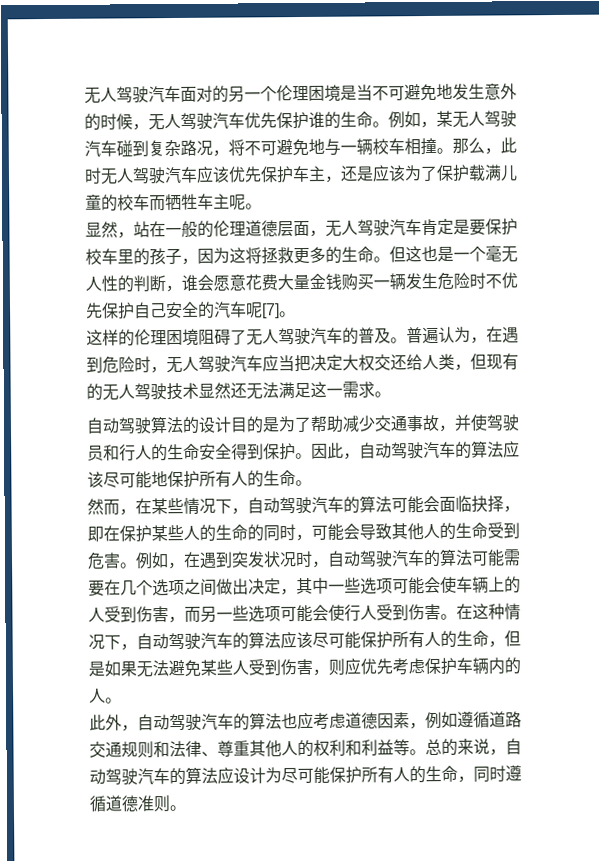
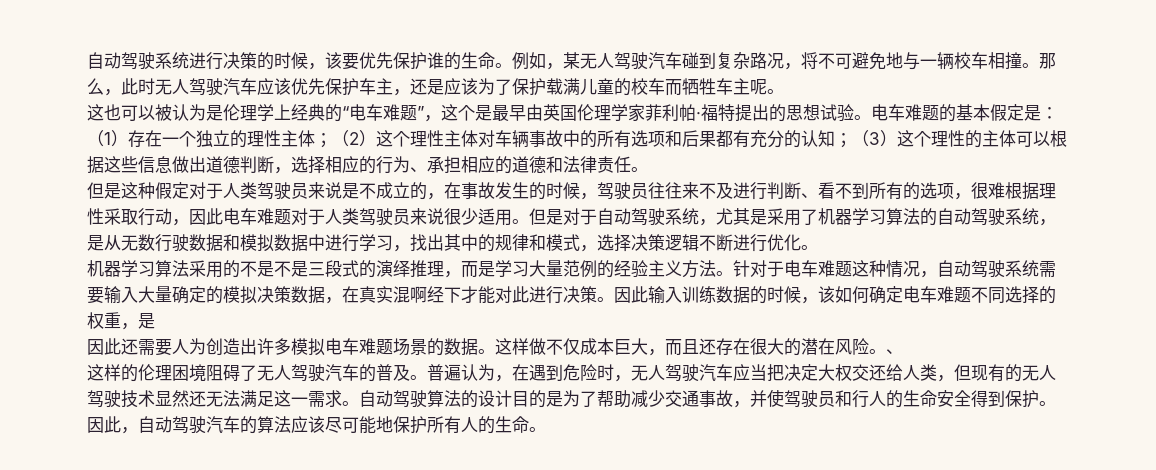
[84,83,517,104] [84,112,245,131] 无人驾驶汽车面对的另一个伦理困境是当不可避免地发生意外的时候，无人驾驶汽车 -> [87,52,359,70] 自动驾驶系统进行决策的时候，该要
[85,218,518,239] [85,245,518,266] [85,272,518,293] [85,301,296,320] 显然，站在一般的伦理道德层面，无人驾驶汽车肯定是要保护校车里的孩子，因为这将拯救更多的生命。但这也是一个毫无人性的判断，谁会愿意花费大量金钱购买一辆发生危险时不优先保护自己安全的汽车呢[7]。 -> [87,104,1058,122] [87,130,1067,148] [87,156,648,174] [87,182,1056,200] [87,208,1056,226] [87,234,818,252] [87,260,1056,278] [87,286,1056,304] [87,312,155,330] [87,338,903,356] 这也可以被认为是伦理学上经典的“电车难题”，这个是最早由英国伦理学家菲利帕·福特提出的思想试验。电车难题的基本假定是：（1）存在一个独立的理性主体；（2）这个理性主体对车辆事故中的所有选项和后果都有充分的认知；（3）这个理性的主体可以根据这些信息做出道德判断，选择相应的行为、承担相应的道德和法律责任。 // 但是这种假定对于人类驾驶员来说是不成立的，在事故发生的时候，驾驶员往往来不及进行判断、看不到所有的选项，很难根据理性采取行动，因此电车难题对于人类驾驶员来说很少适用。但是对于自动驾驶系统，尤其是采用了机器学习算法的自动驾驶系统，是从无数行驶数据和模拟数据中进行学习，找出其中的规律和模式，选择决策逻辑不断进行优化。 // 机器学习算法采用的不是不是三段式的演绎推理，而是学习大量范例的经验主义方法。针对于电车难题这种情况，自动驾驶系统需要输入大量确定的模拟决策数据，在真实混啊经下才能对此进行决策。因此输入训练数据的时候，该如何确定电车难题不同选择的权重，是 // 因此还需要人为创造出许多模拟电车难题场景的数据。这样做不仅成本巨大，而且还存在很大的潜在风险。、
(391, 394) // -> (359, 403) none
[87,495,520,516] [87,522,520,543] [87,548,521,570] [88,576,521,597] [88,603,521,624] [88,630,521,651] [88,657,521,678] [89,688,122,704] [89,711,522,732] [89,738,522,759] [89,765,522,786] [89,795,186,813] // 然而，在某些情况下，自动驾驶汽车的算法可能会面临抉择，即在保护某些人的生命的同时，可能会导致其他人的生命受到危害。例如，在遇到突发状况时，自动驾驶汽车的算法可能需要在几个选项之间做出决定，其中一些选项可能会使车辆上的人受到伤害，而另一些选项可能会使行人受到伤害。在这种情况下，自动驾驶汽车的算法应该尽可能保护所有人的生命，但是如果无法避免某些人受到伤害，则应优先考虑保护车辆内的人。 // 此外，自动驾驶汽车的算法也应考虑道德因素，例如遵循道路交通规则和法律、尊重其他人的权利和利益等。总的来说，自动驾驶汽车的算法应设计为尽可能保护所有人的生命，同时遵循道德准则。 -> (546, 429) none

